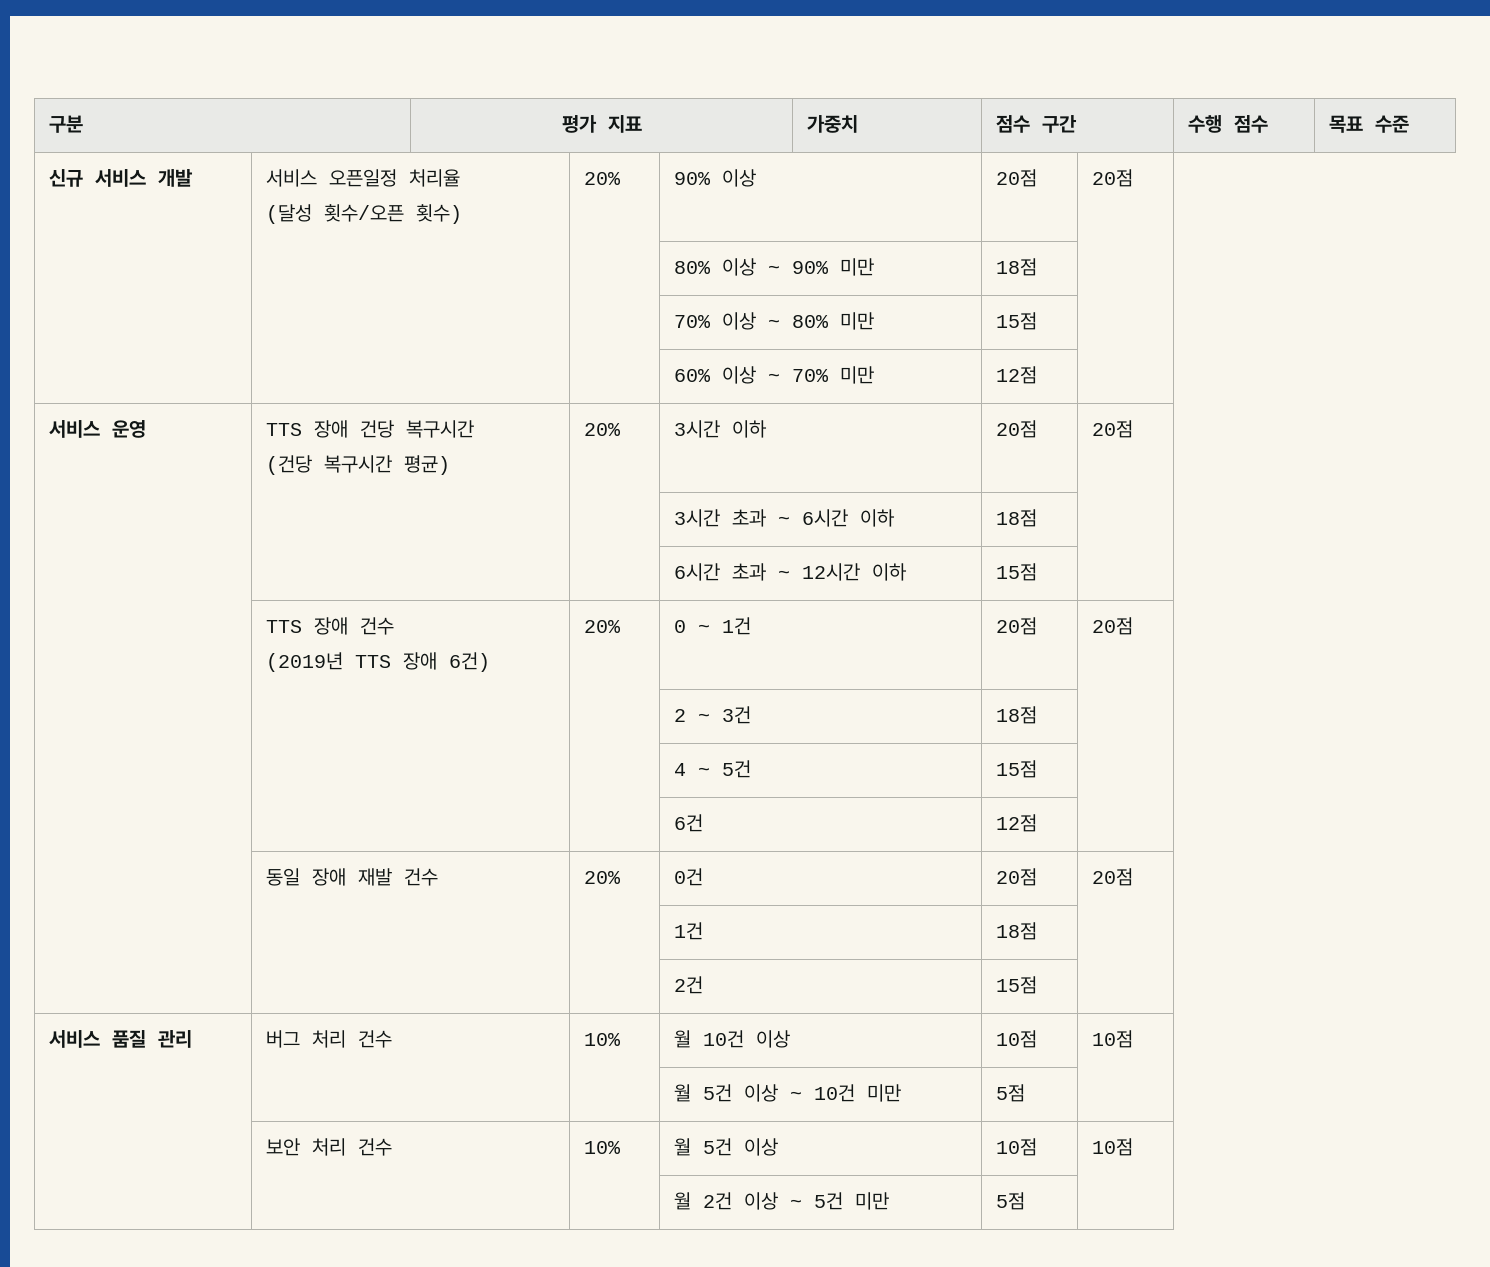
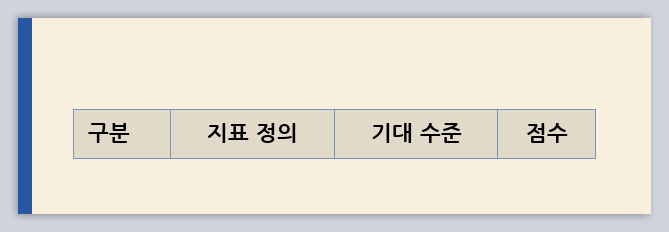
[561,115,597,133] 평가 -> (130, 133) none
[807,115,859,133] [996,115,1078,133] [1188,115,1269,133] [1329,115,1410,133] [49,169,194,187] [266,169,461,187] [266,204,463,224] [584,172,622,185] [674,169,757,187] [996,169,1038,187] [1092,169,1134,187] [674,258,875,276] [996,258,1038,276] [674,312,875,330] [996,312,1038,330] [674,366,875,384] [996,366,1038,384] [49,420,147,438] [266,420,475,438] [266,455,451,475] [584,423,622,436] [674,420,768,438] [996,420,1038,438] [1092,420,1134,438] [674,509,896,527] [996,509,1038,527] [674,563,908,581] [996,563,1038,581] [266,617,395,635] [266,652,491,672] [584,620,622,633] [674,617,752,635] [996,617,1038,635] [1092,617,1134,635] [674,706,752,724] [996,706,1038,724] [674,760,752,778] [996,760,1038,778] [674,814,704,832] [996,814,1038,832] [266,868,439,886] [584,871,622,884] [674,868,704,886] [996,868,1038,886] [1092,868,1134,886] [674,922,704,940] [996,922,1038,940] [674,976,704,994] [996,976,1038,994] [49,1030,193,1048] [266,1030,393,1048] [584,1033,622,1046] [674,1030,791,1048] [996,1030,1038,1048] [1092,1030,1134,1048] [674,1084,902,1102] [996,1084,1026,1102] [266,1138,393,1156] [584,1141,622,1154] [674,1138,779,1156] [996,1138,1038,1156] [1092,1138,1134,1156] [674,1192,890,1210] [996,1192,1026,1210] | 가중치 | 점수 구간 | 수행 점수 | 목표 수준 // 신규 서비스 개발 | 서비스 오픈일정 처리율 // (달성 횟수/오픈 횟수) | 20% | 90% 이상 | 20점 | 20점 // | | | 80% 이상 ~ 90% 미만 | 18점 | // | | | 70% 이상 ~ 80% 미만 | 15점 | // | | | 60% 이상 ~ 70% 미만 | 12점 | // 서비스 운영 | TTS 장애 건당 복구시간 // (건당 복구시간 평균) | 20% | 3시간 이하 | 20점 | 20점 // | | | 3시간 초과 ~ 6시간 이하 | 18점 | // | | | 6시간 초과 ~ 12시간 이하 | 15점 | // | TTS 장애 건수 // (2019년 TTS 장애 6건) | 20% | 0 ~ 1건 | 20점 | 20점 // | | | 2 ~ 3건 | 18점 | // | | | 4 ~ 5건 | 15점 | // | | | 6건 | 12점 | // | 동일 장애 재발 건수 | 20% | 0건 | 20점 | 20점 // | | | 1건 | 18점 | // | | | 2건 | 15점 | // 서비스 품질 관리 | 버그 처리 건수 | 10% | 월 10건 이상 | 10점 | 10점 // | | | 월 5건 이상 ~ 10건 미만 | 5점 | // | 보안 처리 건수 | 10% | 월 5건 이상 | 10점 | 10점 // | | | 월 2건 이상 ~ 5건 미만 | 5점 | -> [255,123,298,143] [370,123,462,143] [525,123,568,143] 정의 | 기대 수준 | 점수

